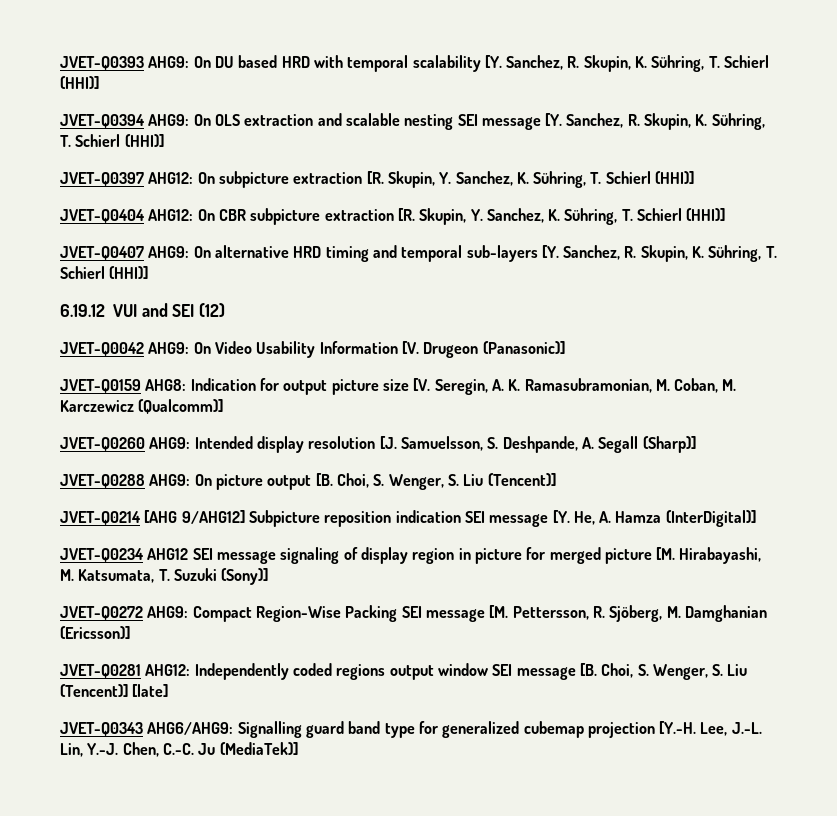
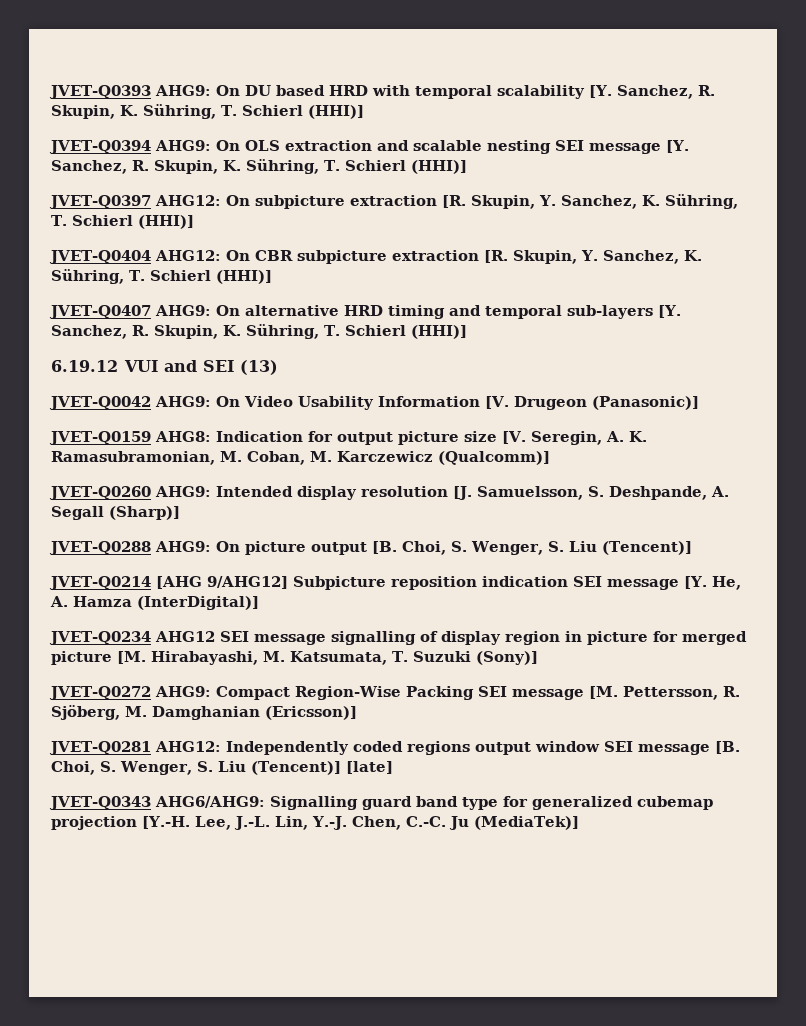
[199,303,226,317] (12) -> [240,360,279,375] (13)
[280,547,340,564] signaling -> [330,631,416,645] signalling

